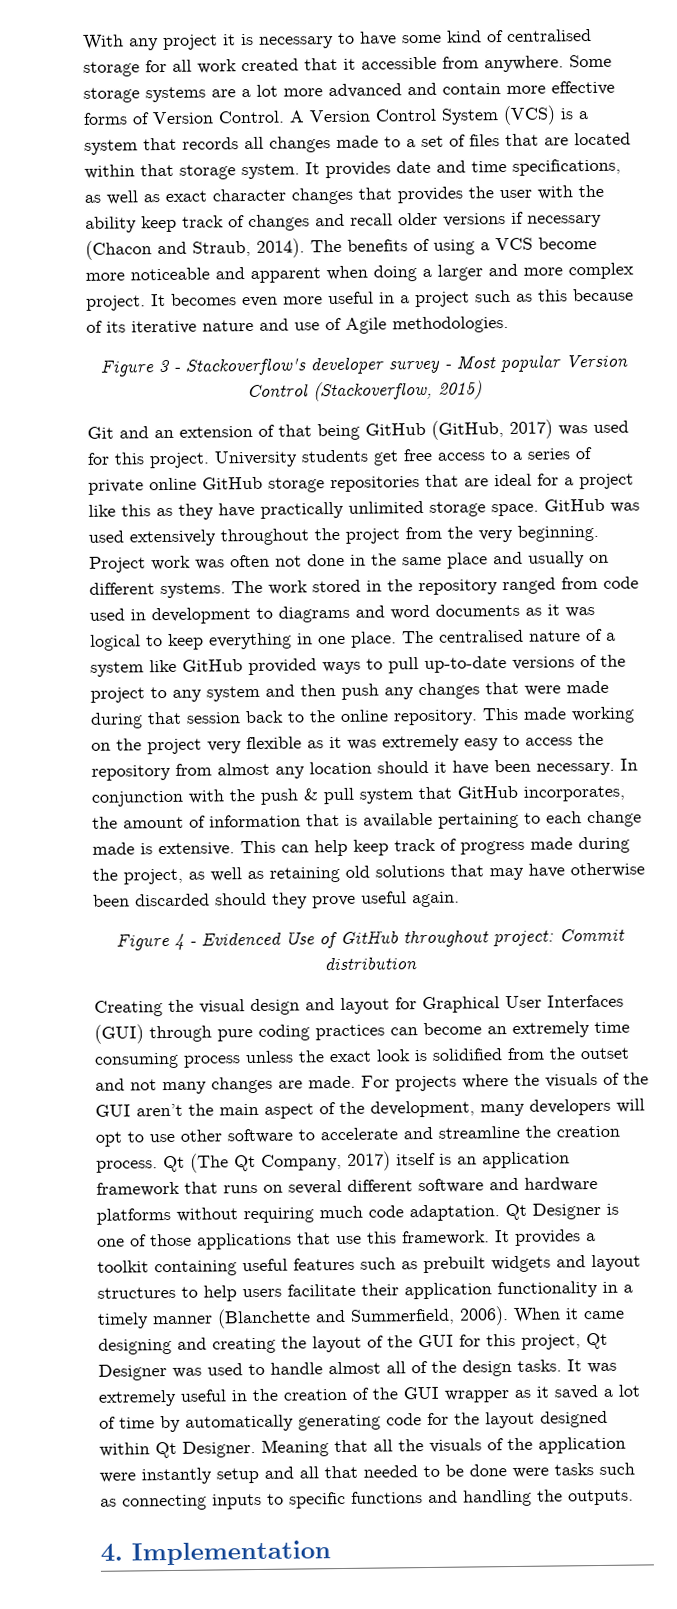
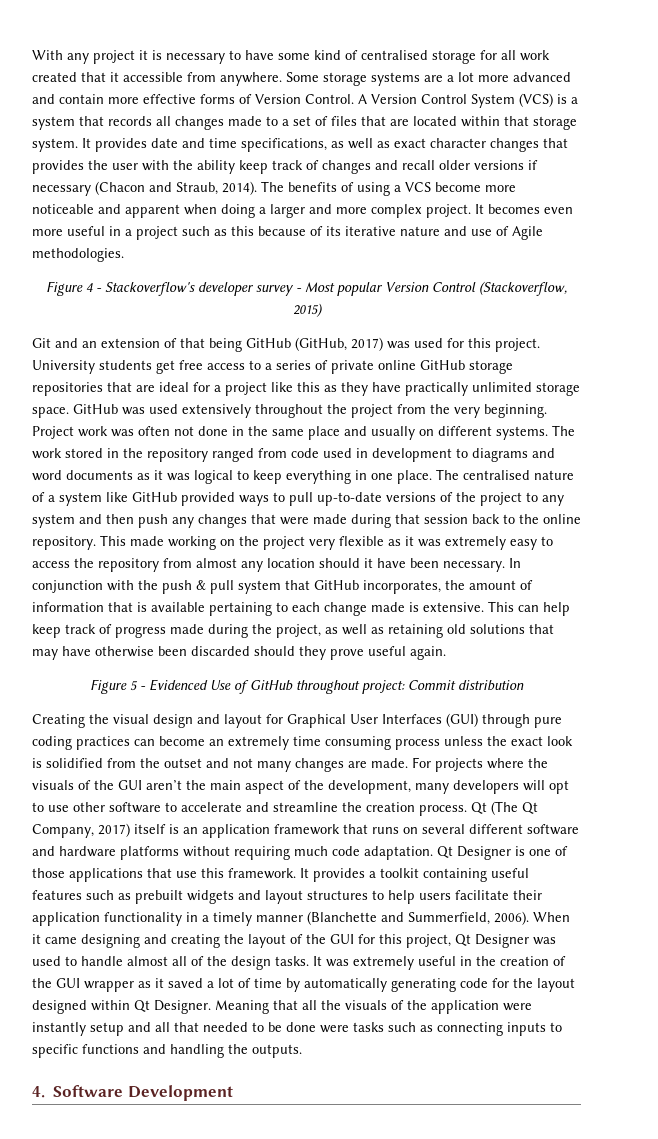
[157,359,170,373] 3 -> [86,283,93,292] 4
[174,933,184,950] 4 -> [130,681,138,691] 5
[130,1540,331,1566] Implementation -> [53,1085,233,1101] Software Development

